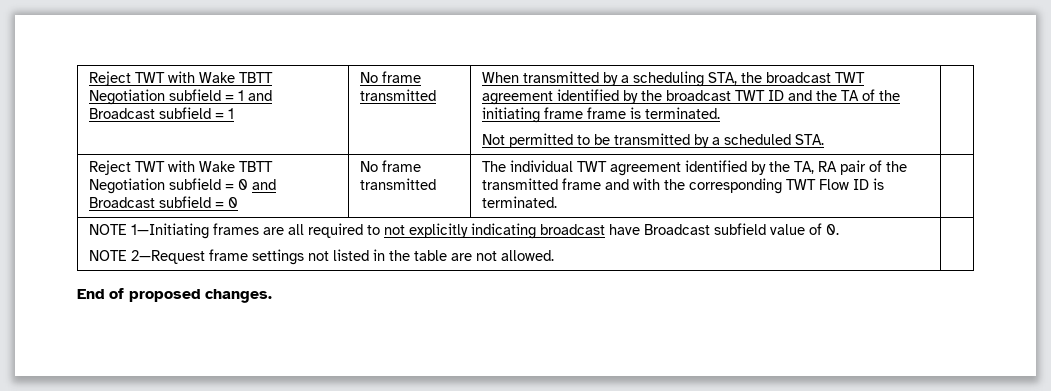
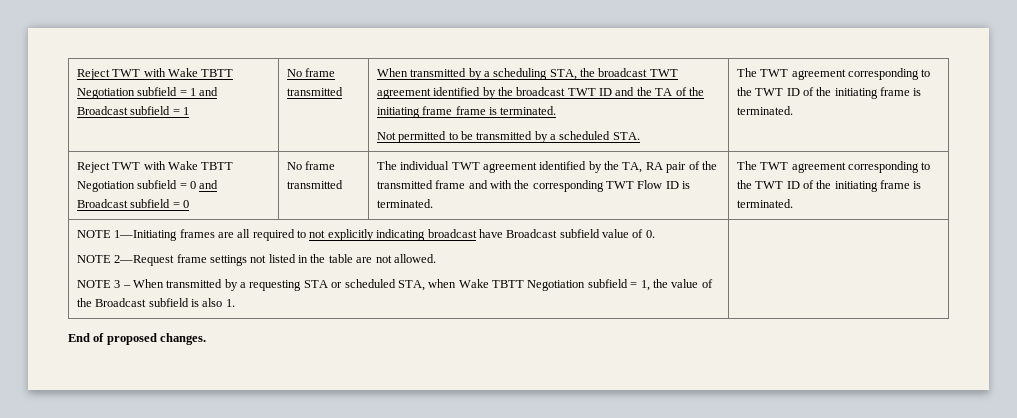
(825, 139) none -> [736,68,931,80] [736,87,922,99] [736,106,793,115] The TWT agreement corresponding to the TWT ID of the initiating frame is terminated.
(558, 202) none -> [736,161,931,173] [736,180,922,192] [736,199,793,208] The TWT agreement corresponding to the TWT ID of the initiating frame is terminated.
(555, 255) none -> [76,279,713,291] [76,298,235,307] // NOTE 3 – When transmitted by a requesting STA or scheduled STA, when Wake TBTT Negotiation subfield = 1, the value of the Broadcast subfield is also 1.

